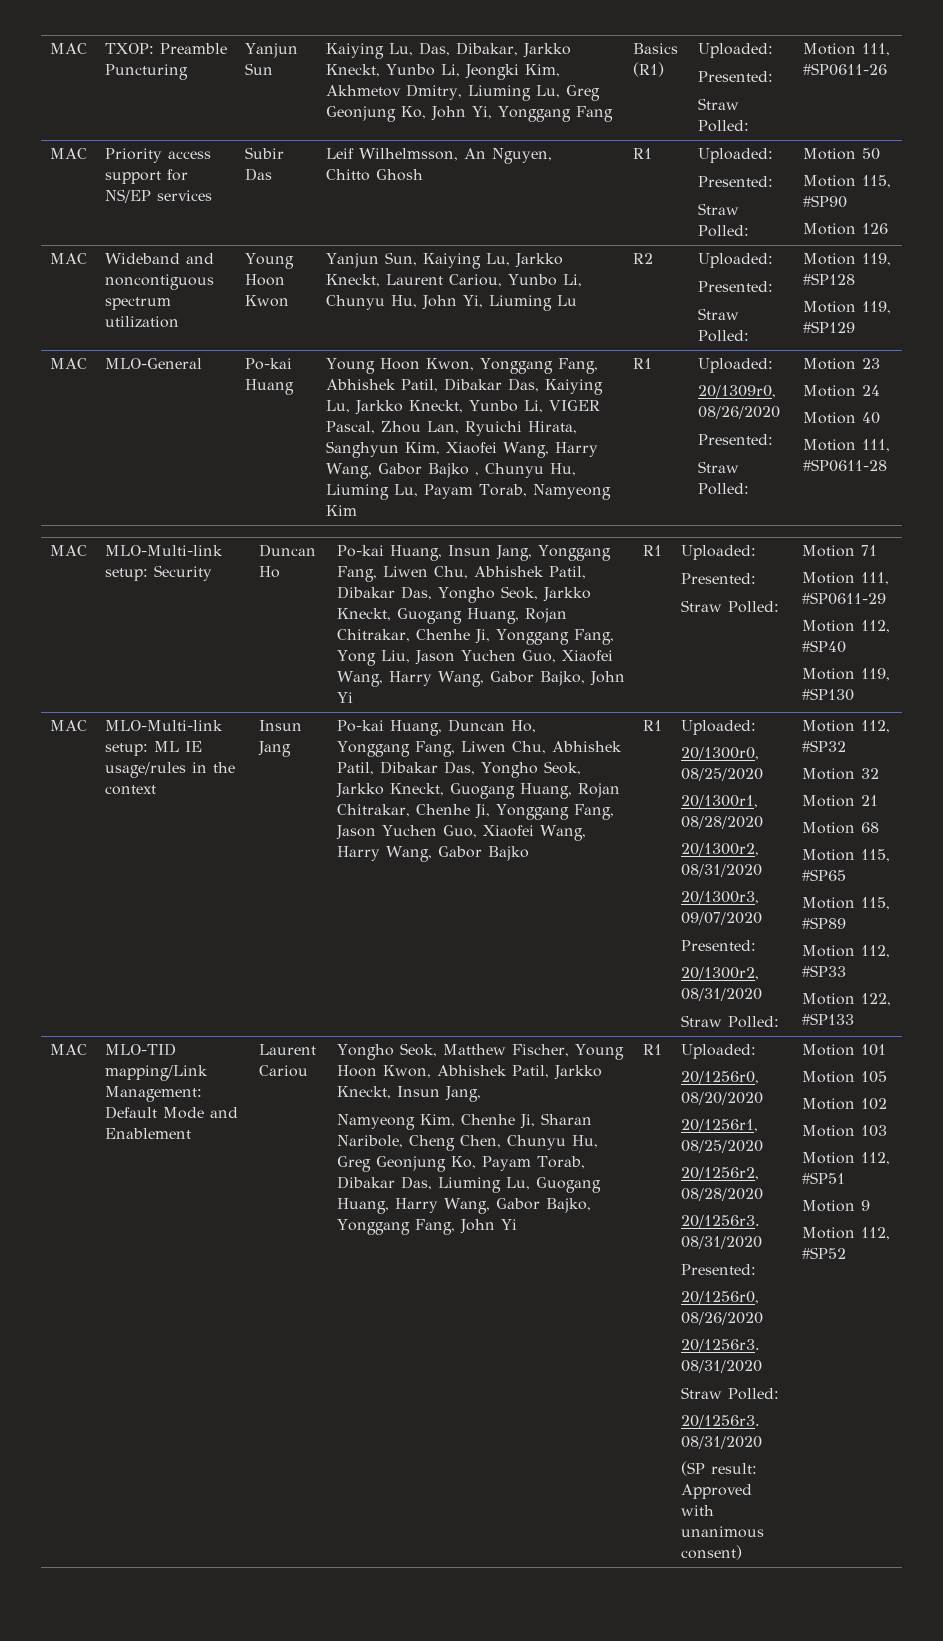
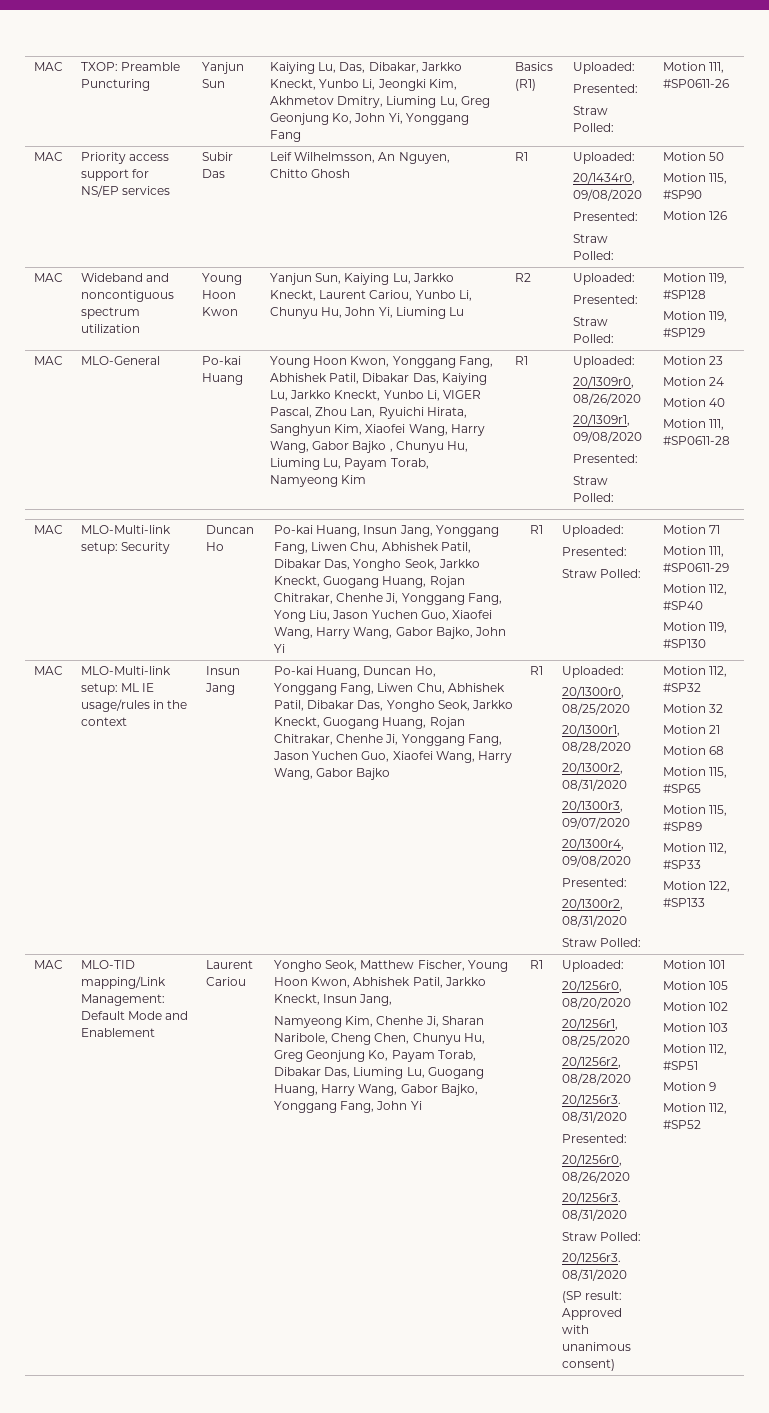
(773, 155) none -> [572,172,635,184] [572,189,642,201] // 20/1434r0, 09/08/2020
(780, 412) none -> [572,414,630,426] [572,431,642,443] // 20/1309r1, 09/08/2020
(762, 918) none -> [561,838,624,850] [561,855,631,867] // 20/1300r4, 09/08/2020

